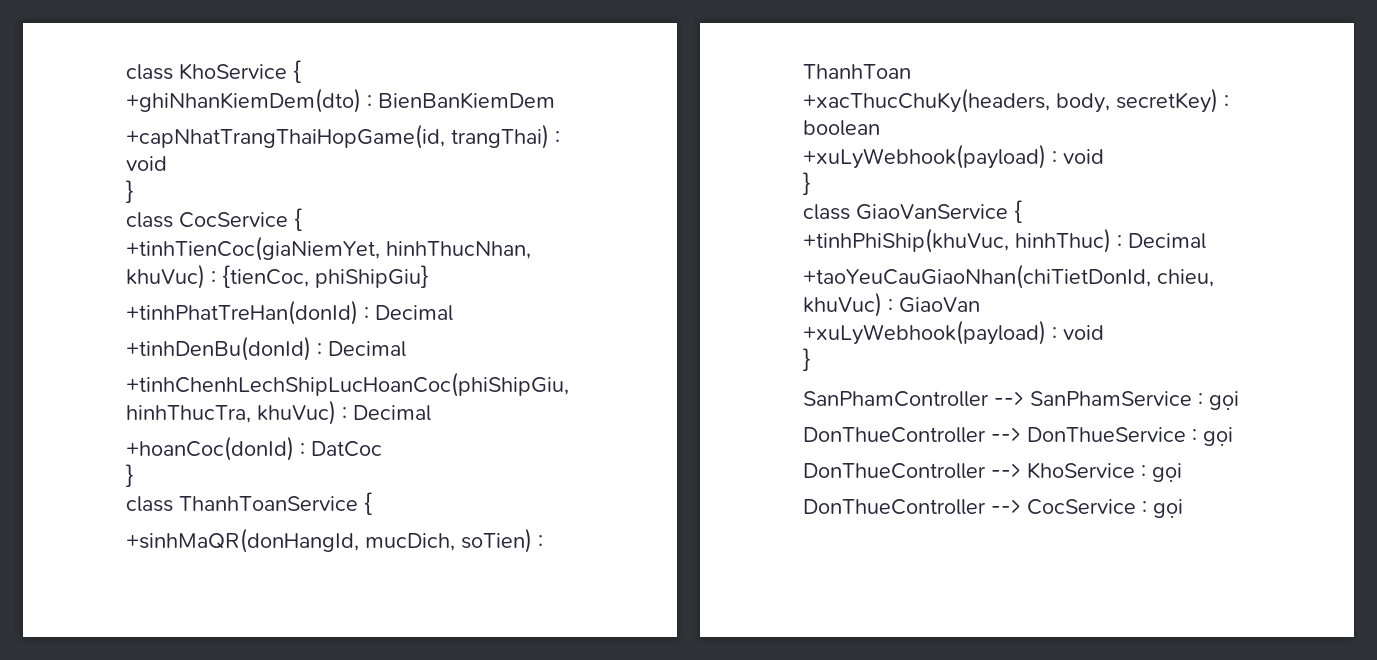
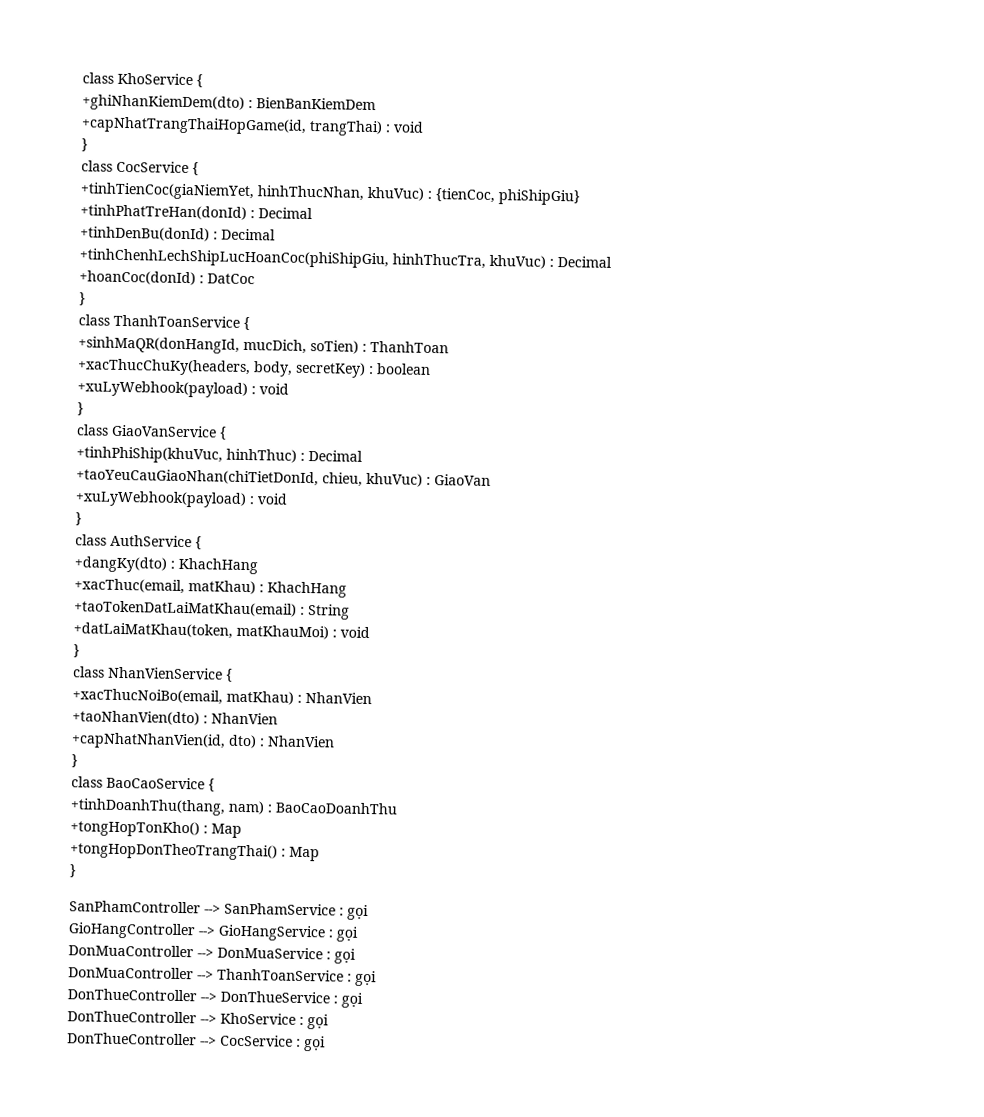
(811, 359) none -> [75,534,202,550] [74,556,258,575] [74,578,347,598] [74,600,350,620] [73,622,370,640] [73,644,80,658] [73,666,233,682] [72,688,372,705] [72,710,278,726] [71,732,335,750] [71,754,78,768] [71,776,215,792] [70,798,398,816] [70,820,242,838] [70,842,320,862] [69,864,76,878] // class AuthService { // +dangKy(dto) : KhachHang // +xacThuc(email, matKhau) : KhachHang // +taoTokenDatLaiMatKhau(email) : String // +datLaiMatKhau(token, matKhauMoi) : void // } // class NhanVienService { // +xacThucNoiBo(email, matKhau) : NhanVien // +taoNhanVien(dto) : NhanVien // +capNhatNhanVien(id, dto) : NhanVien // } // class BaoCaoService { // +tinhDoanhThu(thang, nam) : BaoCaoDoanhThu // +tongHopTonKho() : Map // +tongHopDonTheoTrangThai() : Map // }
(1239, 400) none -> [68,922,359,942] [68,944,356,964] [68,966,377,987] // GioHangController --> GioHangService : gọi // DonMuaController --> DonMuaService : gọi // DonMuaController --> ThanhToanService : gọi

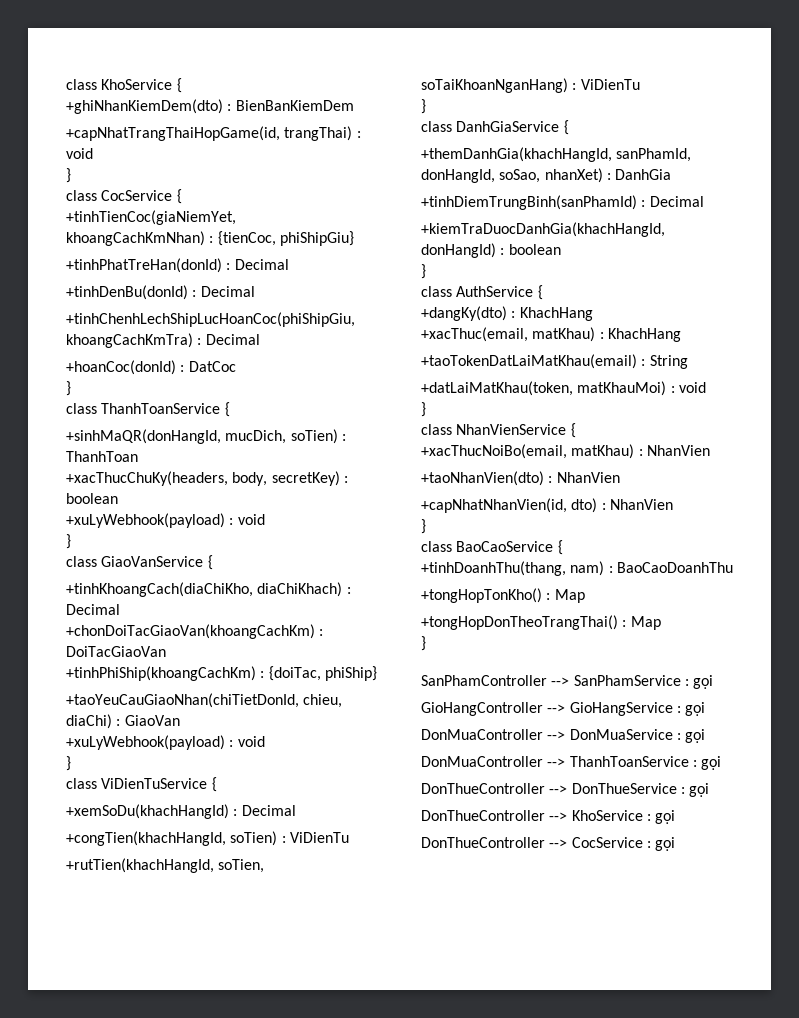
[257,185,425,201] hinhThucNhan, khuVuc) -> [66,231,205,246] khoangCachKmNhan)
[392,253,546,269] hinhThucTra, khuVuc) -> [66,333,193,348] khoangCachKmTra)
[76,446,363,464] +tinhPhiShip(khuVuc, hinhThuc) : Decimal -> [66,582,351,597] [66,604,120,615] [66,624,324,639] [66,646,166,657] [66,666,377,681] +tinhKhoangCach(diaChiKho, diaChiKhach) : Decimal // +chonDoiTacGiaoVan(khoangCachKm) : DoiTacGiaoVan // +tinhPhiShip(khoangCachKm) : {doiTac, phiShip}
[366,472,423,487] khuVuc) -> [66,714,112,729] diaChi)
(82, 519) none -> [66,777,217,792] [66,804,296,819] [66,831,349,846] [66,858,265,873] [421,78,640,93] [421,99,426,114] [421,120,569,135] [421,147,692,162] [421,168,672,183] [421,195,704,210] [421,222,665,237] [421,243,561,258] [421,264,426,279] // class ViDienTuService { // +xemSoDu(khachHangId) : Decimal // +congTien(khachHangId, soTien) : ViDienTu // +rutTien(khachHangId, soTien, soTaiKhoanNganHang) : ViDienTu // } // class DanhGiaService { // +themDanhGia(khachHangId, sanPhamId, donHangId, soSao, nhanXet) : DanhGia // +tinhDiemTrungBinh(sanPhamId) : Decimal // +kiemTraDuocDanhGia(khachHangId, donHangId) : boolean // }

